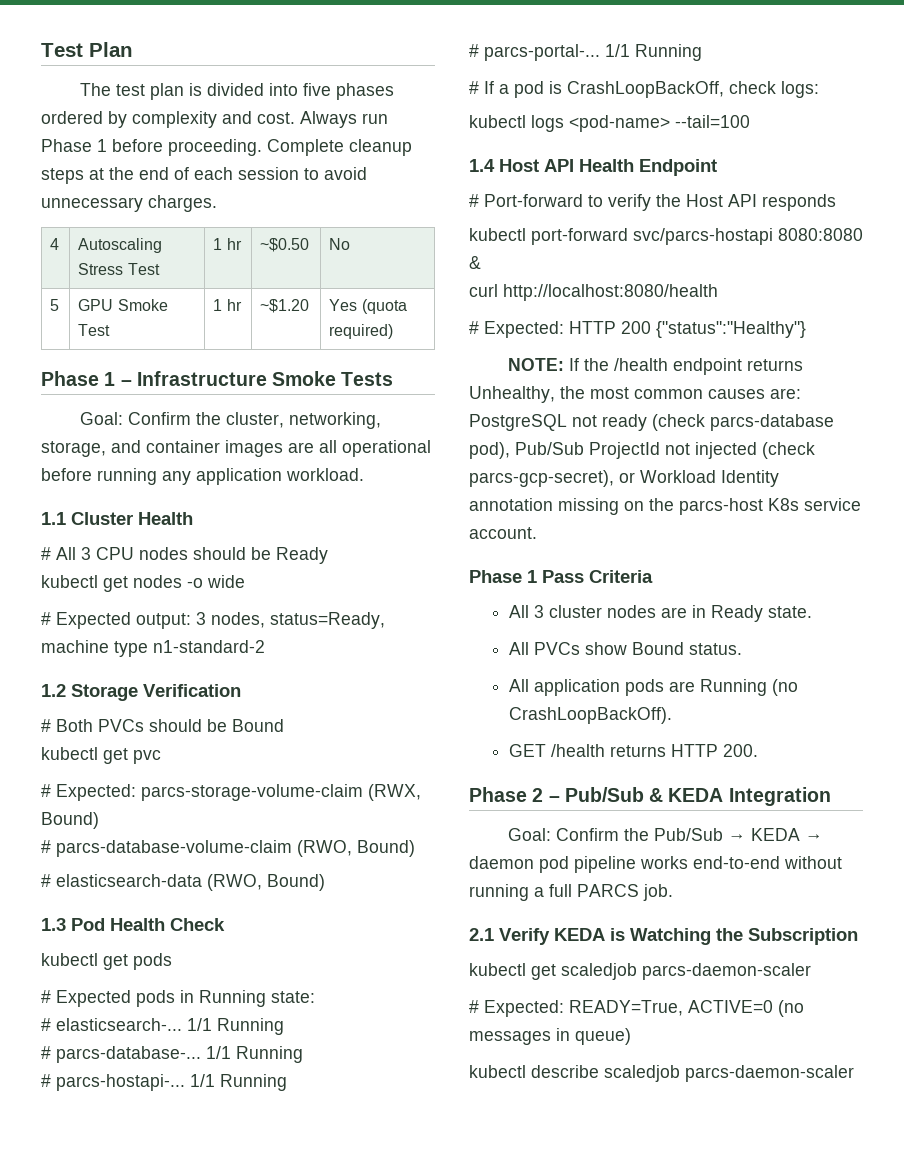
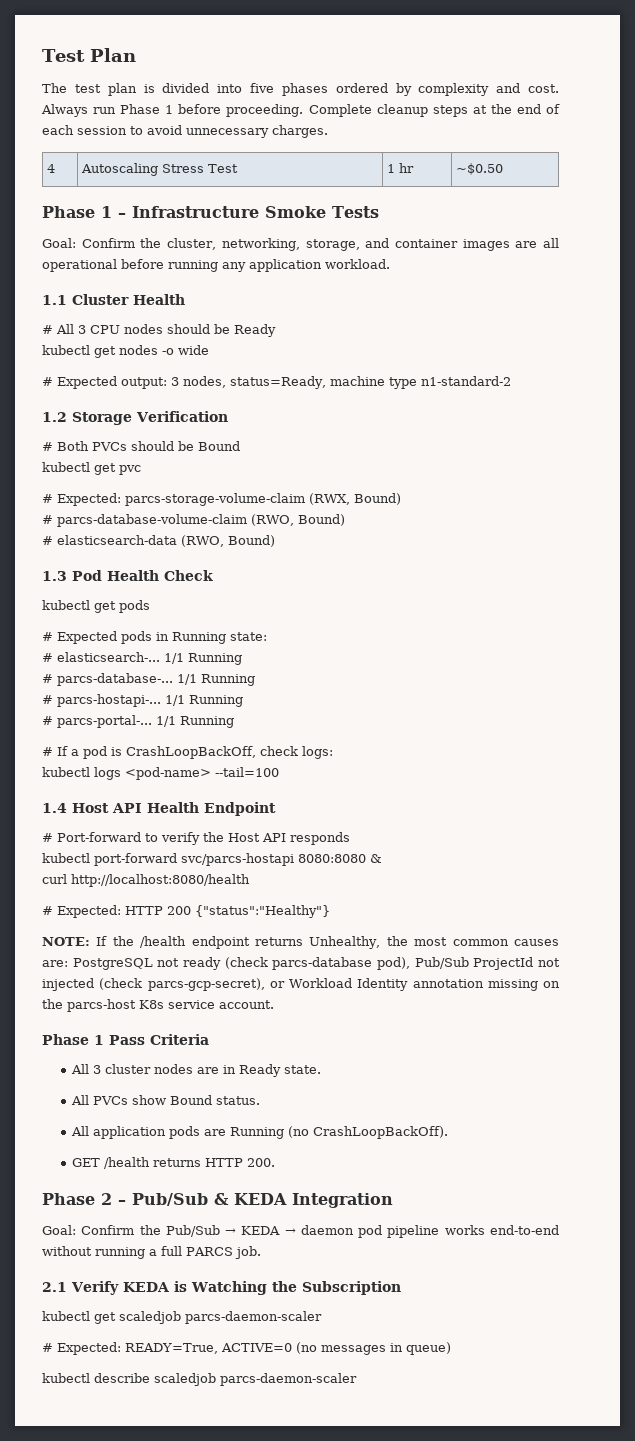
[329,238,351,250] [50,299,60,311] [78,299,168,311] [78,324,111,336] [213,299,242,311] [260,299,310,313] [329,299,407,314] [329,324,394,339] | No // 5 | GPU Smoke Test | 1 hr | ~$1.20 | Yes (quota required) -> (504, 169) none

